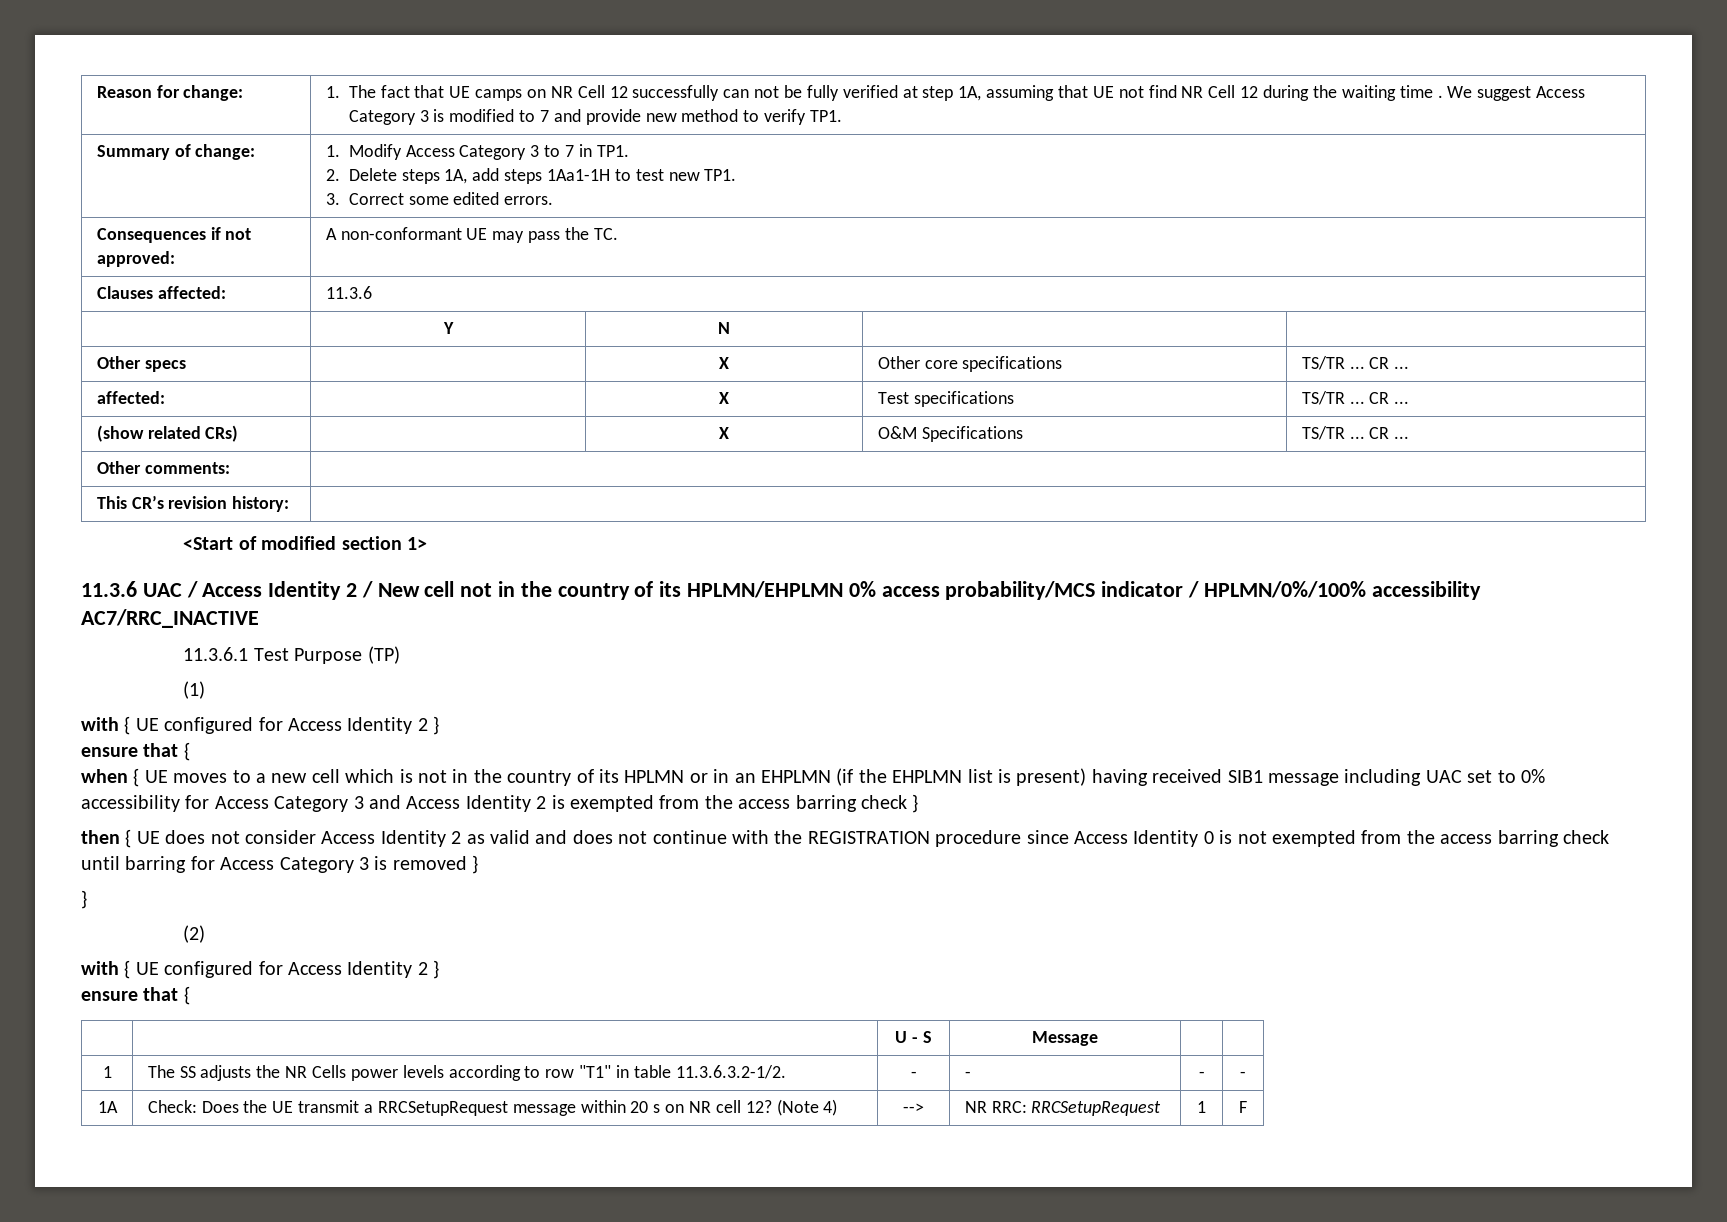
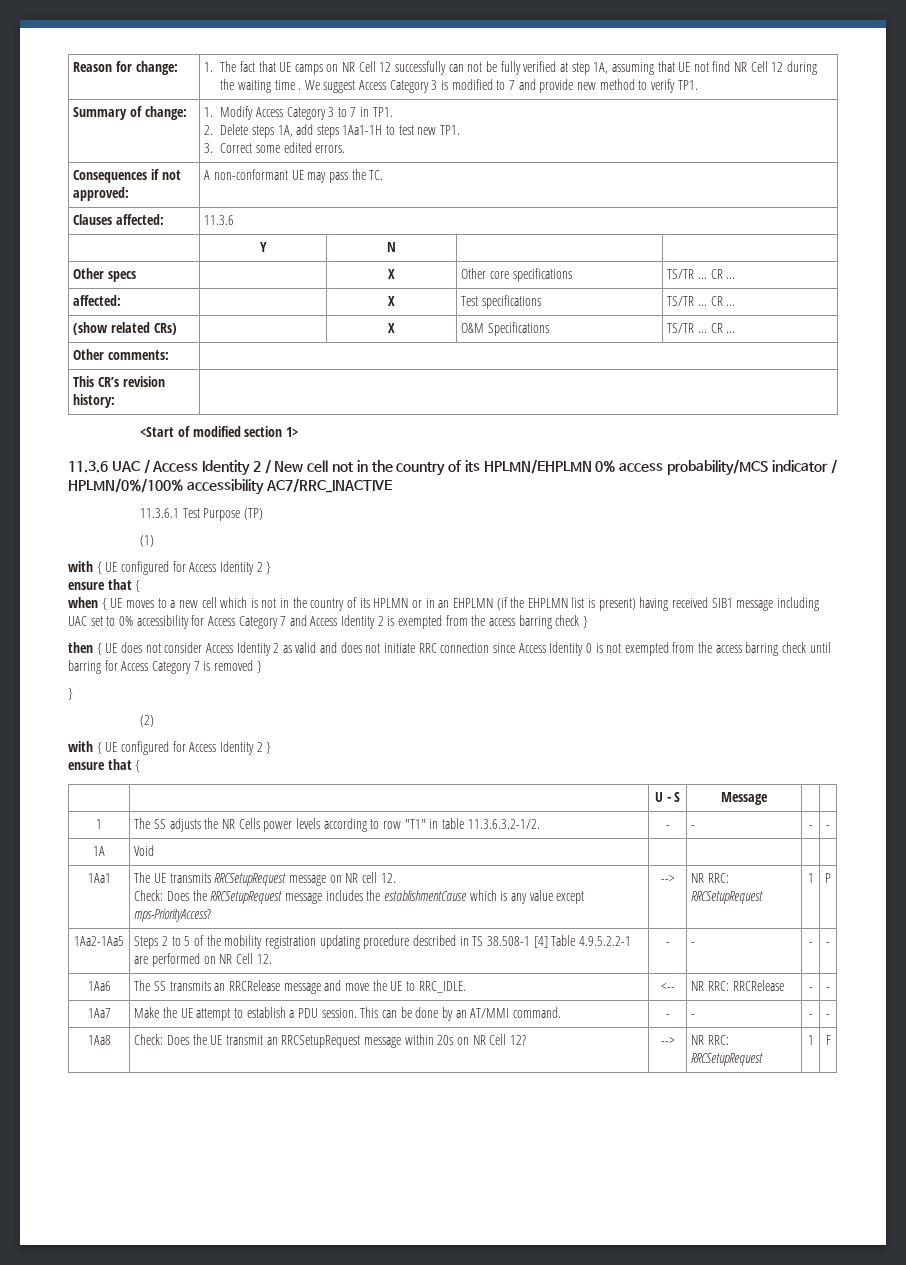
[353,796,364,809] 3 -> [280,616,287,626] 7
[652,830,1022,847] continue with the REGISTRATION procedure -> [384,643,490,653] initiate RRC connection
[359,857,369,870] 3 -> [193,661,200,671] 7
(118, 1107) none -> [134,845,155,856] [87,873,111,883] [134,872,396,886] [134,890,585,904] [134,908,212,922] [660,875,675,883] [691,873,730,883] [691,891,764,904] [807,873,814,883] [825,873,831,883] [74,936,124,946] [134,935,631,949] [134,953,272,967] [665,942,670,946] [691,942,696,946] [808,942,813,946] [826,942,830,946] [87,981,111,991] [134,980,466,994] [660,983,675,991] [691,980,784,991] [808,987,813,991] [826,987,830,991] [87,1008,111,1018] [134,1007,561,1021] [665,1014,670,1018] [691,1014,696,1018] [808,1014,813,1018] [826,1014,830,1018] [87,1035,111,1045] | Void | | | | // 1Aa1 | The UE transmits RRCSetupRequest message on NR cell 12. // Check: Does the RRCSetupRequest message includes the establishmentCause which is any value except mps-PriorityAccess? | --> | NR RRC: RRCSetupRequest | 1 | P // 1Aa2-1Aa5 | Steps 2 to 5 of the mobility registration updating procedure described in TS 38.508-1 [4] Table 4.9.5.2.2-1 are performed on NR Cell 12. | - | - | - | - // 1Aa6 | The SS transmits an RRCRelease message and move the UE to RRC_IDLE. | <-- | NR RRC: RRCRelease | - | - // 1Aa7 | Make the UE attempt to establish a PDU session. This can be done by an AT/MMI command. | - | - | - | - // 1Aa8
[364,1104,374,1113] a -> [266,1037,278,1045] an
[630,1100,741,1113] 20 s on NR cell -> [437,1034,507,1045] 20s on NR Cell
[776,1099,838,1116] (Note 4) -> (526, 1040) none

